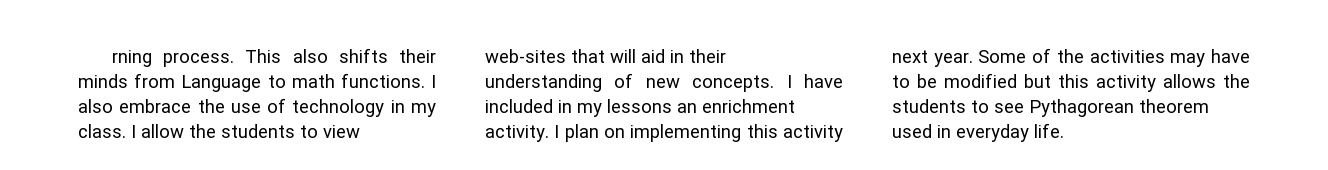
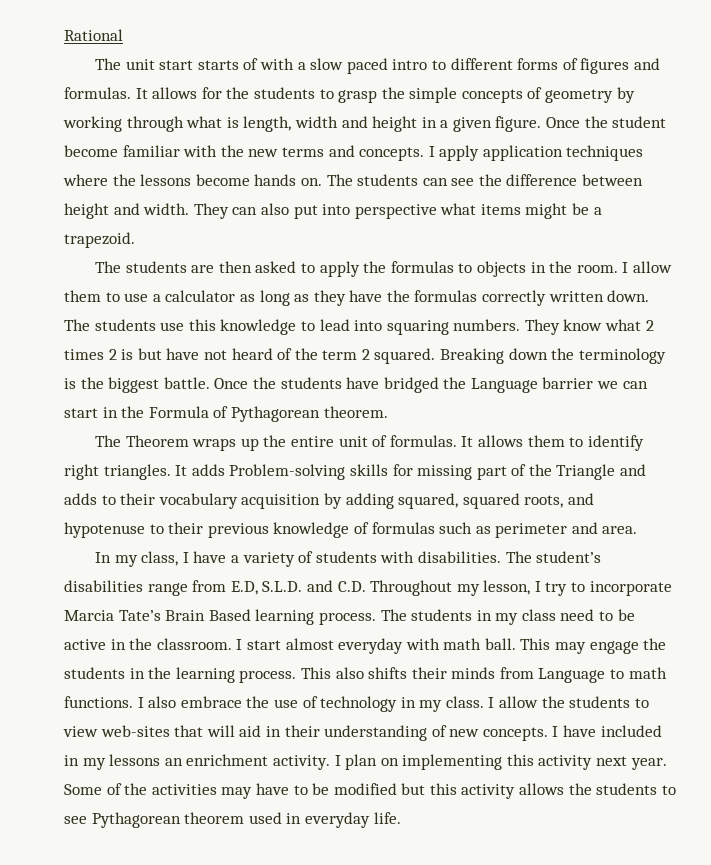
[112,50,153,67] rning -> [64,29,123,41] [95,58,660,74] [64,87,635,103] [63,116,667,132] [64,145,644,161] [63,174,644,186] [64,203,602,219] [64,232,135,248] [95,261,672,277] [64,290,650,306] [64,319,654,335] [64,348,666,364] [64,377,648,393] [64,406,388,422] [95,435,644,451] [64,464,647,480] [64,493,594,509] [64,522,638,538] [95,551,602,567] [64,580,672,596] [64,609,635,625] [64,638,667,654] [64,667,235,683] Rational // The unit start starts of with a slow paced intro to different forms of figures and formulas. It allows for the students to grasp the simple concepts of geometry by working through what is length, width and height in a given figure. Once the student become familiar with the new terms and concepts. I apply application techniques where the lessons become hands on. The students can see the difference between height and width. They can also put into perspective what items might be a trapezoid. // The students are then asked to apply the formulas to objects in the room. I allow them to use a calculator as long as they have the formulas correctly written down. The students use this knowledge to lead into squaring numbers. They know what 2 times 2 is but have not heard of the term 2 squared. Breaking down the terminology is the biggest battle. Once the students have bridged the Language barrier we can start in the Formula of Pythagorean theorem. // The Theorem wraps up the entire unit of formulas. It allows them to identify right triangles. It adds Problem-solving skills for missing part of the Triangle and adds to their vocabulary acquisition by adding squared, squared roots, and hypotenuse to their previous knowledge of formulas such as perimeter and area. // In my class, I have a variety of students with disabilities. The student’s disabilities range from E.D, S.L.D. and C.D. Throughout my lesson, I try to incorporate Marcia Tate’s Brain Based learning process. The students in my class need to be active in the classroom. I start almost everyday with math ball. This may engage the students in the learning

